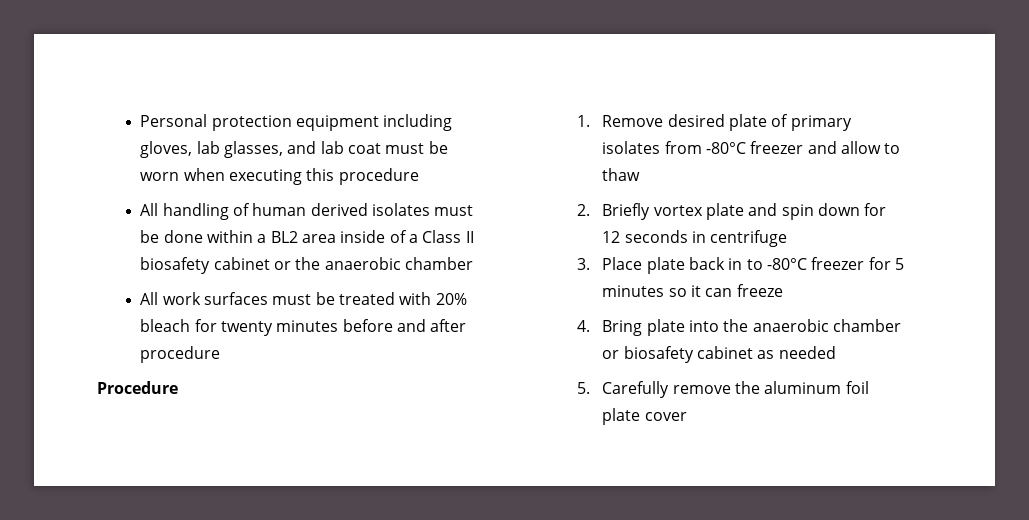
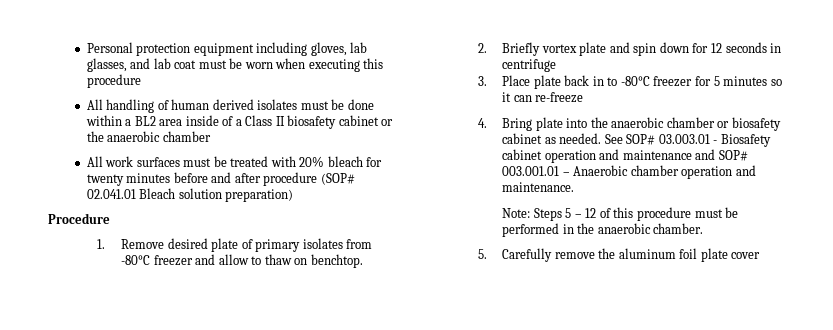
(221, 354) none -> [320,173,355,185] [86,188,294,202] (SOP# 02.041.01 Bleach solution preparation)
(641, 174) none -> [294,254,363,268] on benchtop.
[736,284,783,297] freeze -> [535,92,584,103] re-freeze
[778,346,836,359] needed -> [559,133,771,147] [502,149,748,163] [502,165,756,179] [502,182,575,192] [502,207,739,221] [502,223,704,237] needed. See SOP# 03.003.01 - Biosafety cabinet operation and maintenance and SOP# 003.001.01 – Anaerobic chamber operation and maintenance. // Note: Steps 5 – 12 of this procedure must be performed in the anaerobic chamber.

